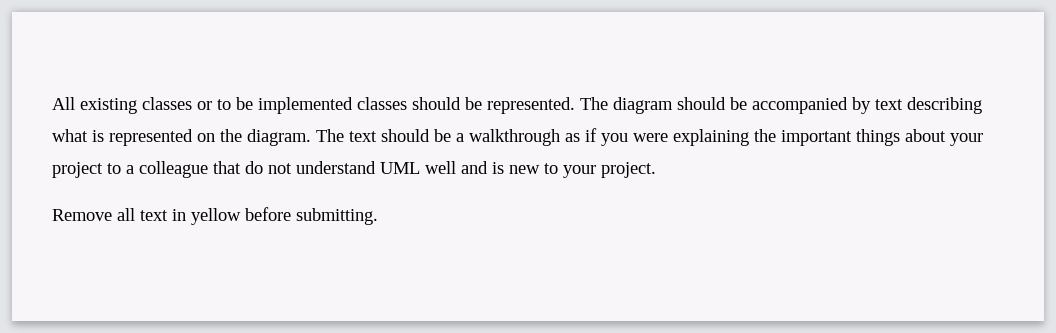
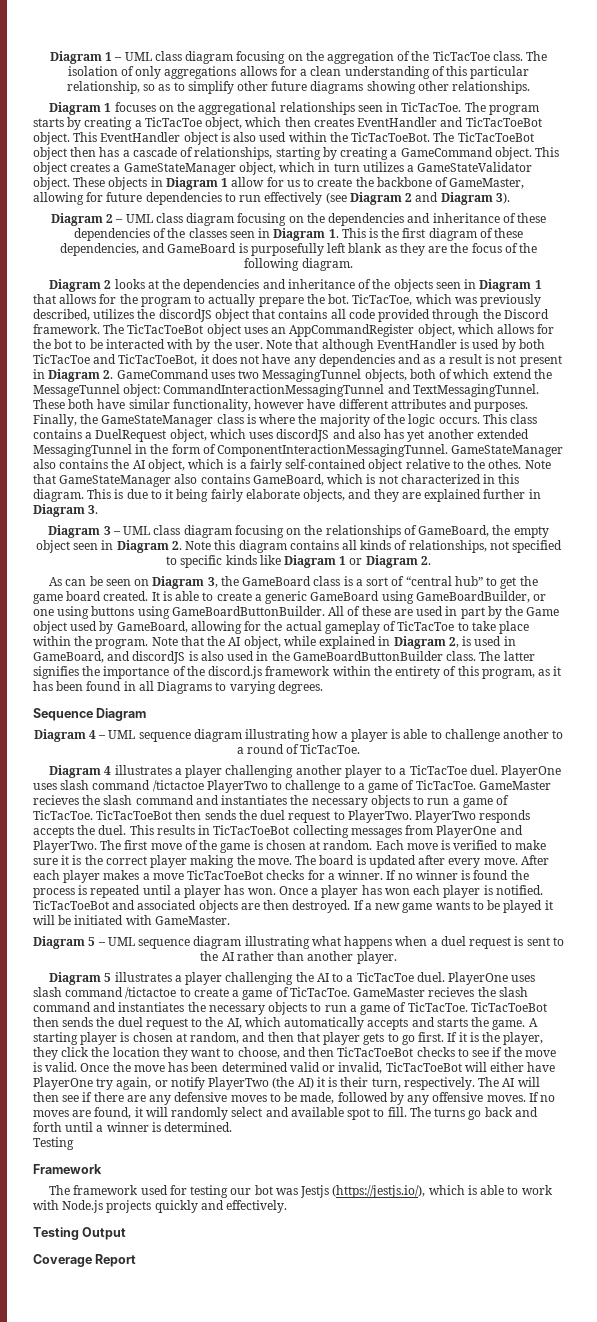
[52,97,982,114] [52,128,983,146] [52,161,656,178] [52,207,378,225] All existing classes or to be implemented classes should be represented. The diagram should be accompanied by text describing what is represented on the diagram. The text should be a walkthrough as if you were explaining the important things about your project to a colleague that do not understand UML well and is new to your project. // Remove all text in yellow before submitting. -> [49,51,548,64] [67,66,530,79] [66,81,531,94] [49,102,539,115] [33,117,542,130] [33,132,534,145] [33,147,560,160] [33,162,533,175] [33,177,525,190] [33,192,510,205] [50,213,547,226] [73,228,524,241] [59,243,538,256] [244,258,353,271] [49,279,542,292] [33,294,542,307] [33,309,549,322] [33,324,555,337] [33,339,545,352] [33,354,562,367] [33,369,552,382] [33,384,539,397] [33,399,529,412] [33,414,538,427] [33,429,529,442] [33,444,564,457] [33,459,551,472] [33,474,520,487] [33,489,541,502] [33,504,99,517] [48,525,549,538] [35,540,563,553] [166,555,431,568] [49,576,538,589] [33,591,547,604] [33,606,560,619] [33,621,530,634] [33,636,516,649] [33,651,535,664] [33,666,562,679] [33,681,323,694] [33,708,147,721] [33,729,564,742] [236,744,361,754] [49,765,562,778] [33,780,551,793] [33,795,510,808] [33,810,531,823] [33,825,523,838] [33,840,546,853] [33,855,549,868] [33,870,529,883] [33,885,543,898] [33,900,553,913] [33,915,230,925] [33,936,564,949] [200,951,397,964] [49,972,536,985] [33,987,528,1000] [33,1002,547,1015] [33,1017,538,1030] [33,1032,544,1045] [33,1047,556,1060] [33,1062,556,1074] [33,1077,540,1090] [33,1092,556,1105] [33,1107,538,1120] [33,1122,233,1132] [33,1137,74,1150] [33,1164,102,1174] [49,1185,553,1198] [33,1200,288,1213] [33,1227,127,1240] [33,1254,137,1267] Diagram 1 – UML class diagram focusing on the aggregation of the TicTacToe class. The isolation of only aggregations allows for a clean understanding of this particular relationship, so as to simplify other future diagrams showing other relationships. // Diagram 1 focuses on the aggregational relationships seen in TicTacToe. The program starts by creating a TicTacToe object, which then creates EventHandler and TicTacToeBot object. This EventHandler object is also used within the TicTacToeBot. The TicTacToeBot object then has a cascade of relationships, starting by creating a GameCommand object. This object creates a GameStateManager object, which in turn utilizes a GameStateValidator object. These objects in Diagram 1 allow for us to create the backbone of GameMaster, allowing for future dependencies to run effectively (see Diagram 2 and Diagram 3). // Diagram 2 – UML class diagram focusing on the dependencies and inheritance of these dependencies of the classes seen in Diagram 1. This is the first diagram of these dependencies, and GameBoard is purposefully left blank as they are the focus of the following diagram. // Diagram 2 looks at the dependencies and inheritance of the objects seen in Diagram 1 that allows for the program to actually prepare the bot. TicTacToe, which was previously described, utilizes the discordJS object that contains all code provided through the Discord framework. The TicTacToeBot object uses an AppCommandRegister object, which allows for the bot to be interacted with by the user. Note that although EventHandler is used by both TicTacToe and TicTacToeBot, it does not have any dependencies and as a result is not present in Diagram 2. GameCommand uses two MessagingTunnel objects, both of which extend the MessageTunnel object: CommandInteractionMessagingTunnel and TextMessagingTunnel. These both have similar functionality, however have different attributes and purposes. Finally, the GameStateManager class is where the majority of the logic occurs. This class contains a DuelRequest object, which uses discordJS and also has yet another extended MessagingTunnel in the form of ComponentInteractionMessagingTunnel. GameStateManager also contains the AI object, which is a fairly self-contained object relative to the othes. Note that GameStateManager also contains GameBoard, which is not characterized in this diagram. This is due to it being fairly elaborate objects, and they are explained further in Diagram 3. // Diagram 3 – UML class diagram focusing on the relationships of GameBoard, the empty object seen in Diagram 2. Note this diagram contains all kinds of relationships, not specified to specific kinds like Diagram 1 or Diagram 2. // As can be seen on Diagram 3, the GameBoard class is a sort of “central hub” to get the game board created. It is able to create a generic GameBoard using GameBoardBuilder, or one using buttons using GameBoardButtonBuilder. All of these are used in part by the Game object used by GameBoard, allowing for the actual gameplay of TicTacToe to take place within the program. Note that the AI object, while explained in Diagram 2, is used in GameBoard, and discordJS is also used in the GameBoardButtonBuilder class. The latter signifies the importance of the discord.js framework within the entirety of this program, as it has been found in all Diagrams to varying degrees. // Sequence Diagram // Diagram 4 – UML sequence diagram illustrating how a player is able to challenge another to a round of TicTacToe. // Diagram 4 illustrates a player challenging another player to a TicTacToe duel. PlayerOne uses slash command /tictactoe PlayerTwo to challenge to a game of TicTacToe. GameMaster recieves the slash command and instantiates the necessary objects to run a game of TicTacToe. TicTacToeBot then sends the duel request to PlayerTwo. PlayerTwo responds accepts the duel. This results in TicTacToeBot collecting messages from PlayerOne and PlayerTwo. The first move of the game is chosen at random. Each move is verified to make sure it is the correct player making the move. The board is updated after every move. After each player makes a move TicTacToeBot checks for a winner. If no winner is found the process is repeated until a player has won. Once a player has won each player is notified. TicTacToeBot and associated objects are then destroyed. If a new game wants to be played it will be initiated with GameMaster. // Diagram 5 – UML sequence diagram illustrating what happens when a duel request is sent to the AI rather than another player. // Diagram 5 illustrates a player challenging the AI to a TicTacToe duel. PlayerOne uses slash command /tictactoe to create a game of TicTacToe. GameMaster recieves the slash command and instantiates the necessary objects to run a game of TicTacToe. TicTacToeBot then sends the duel request to the AI, which automatically accepts and starts the game. A starting player is chosen at random, and then that player gets to go first. If it is the player, they click the location they want to choose, and then TicTacToeBot checks to see if the move is valid. Once the move has been determined valid or invalid, TicTacToeBot will either have PlayerOne try again, or notify PlayerTwo (the AI) it is their turn, respectively. The AI will then see if there are any defensive moves to be made, followed by any offensive moves. If no moves are found, it will randomly select and available spot to fill. The turns go back and forth until a winner is determined. // Testing // Framework // The framework used for testing our bot was Jestjs (https://jestjs.io/), which is able to work with Node.js projects quickly and effectively. // Testing Output // Coverage Report

